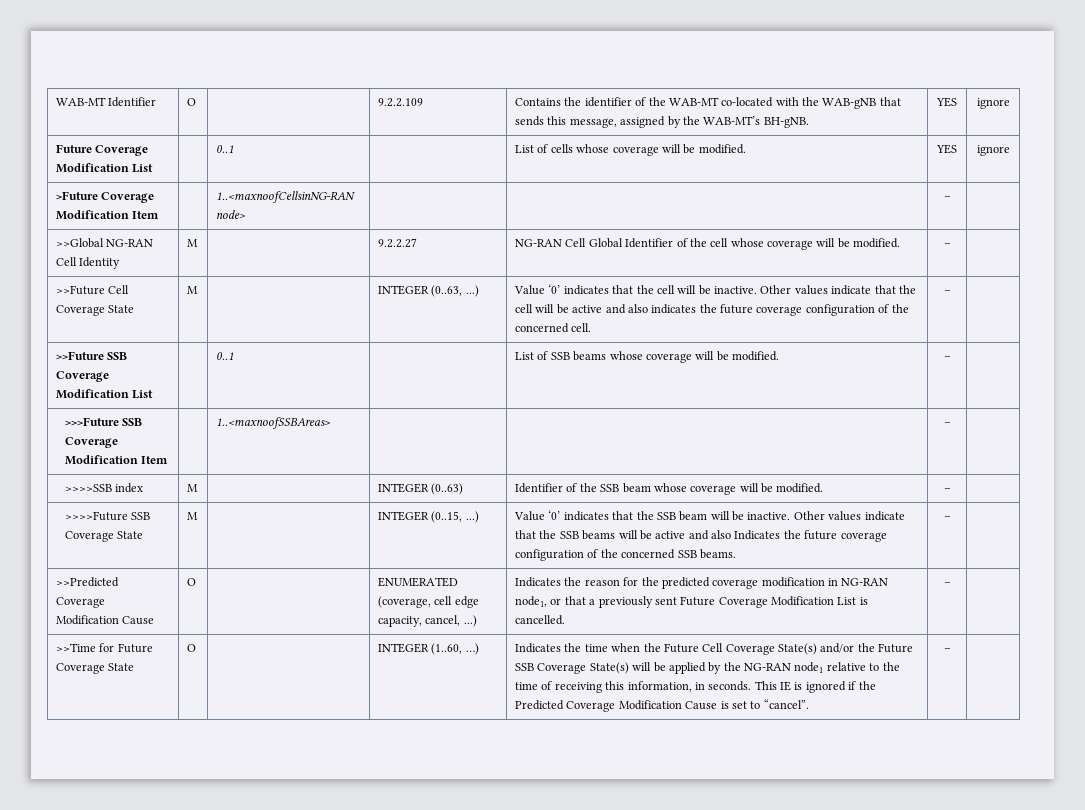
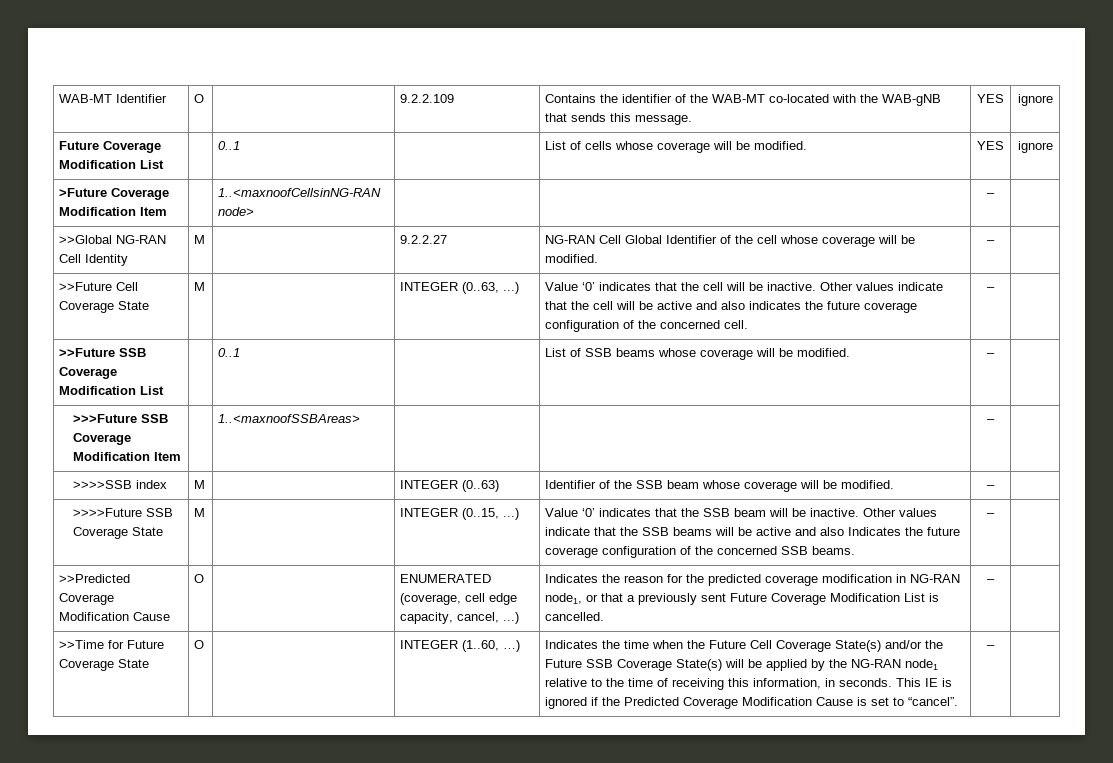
[569,116,809,128] message, assigned by the WAB-MT’s BH-gNB. -> [635,115,693,125] message.

